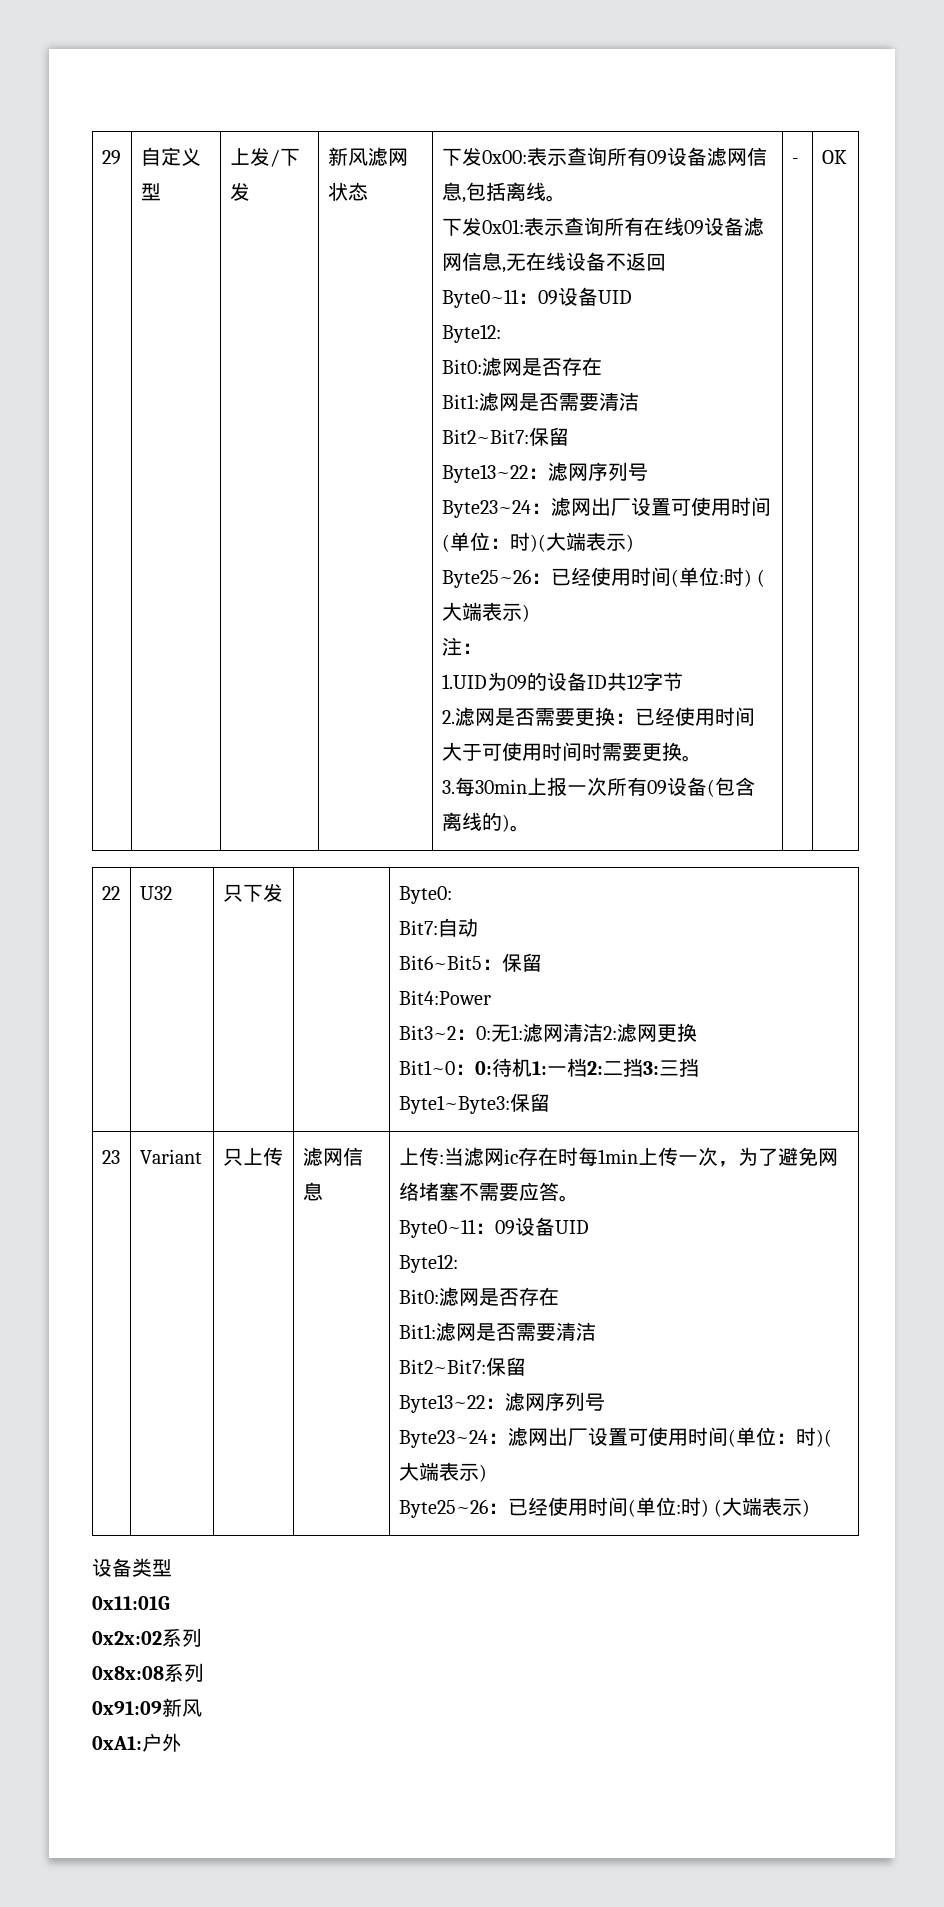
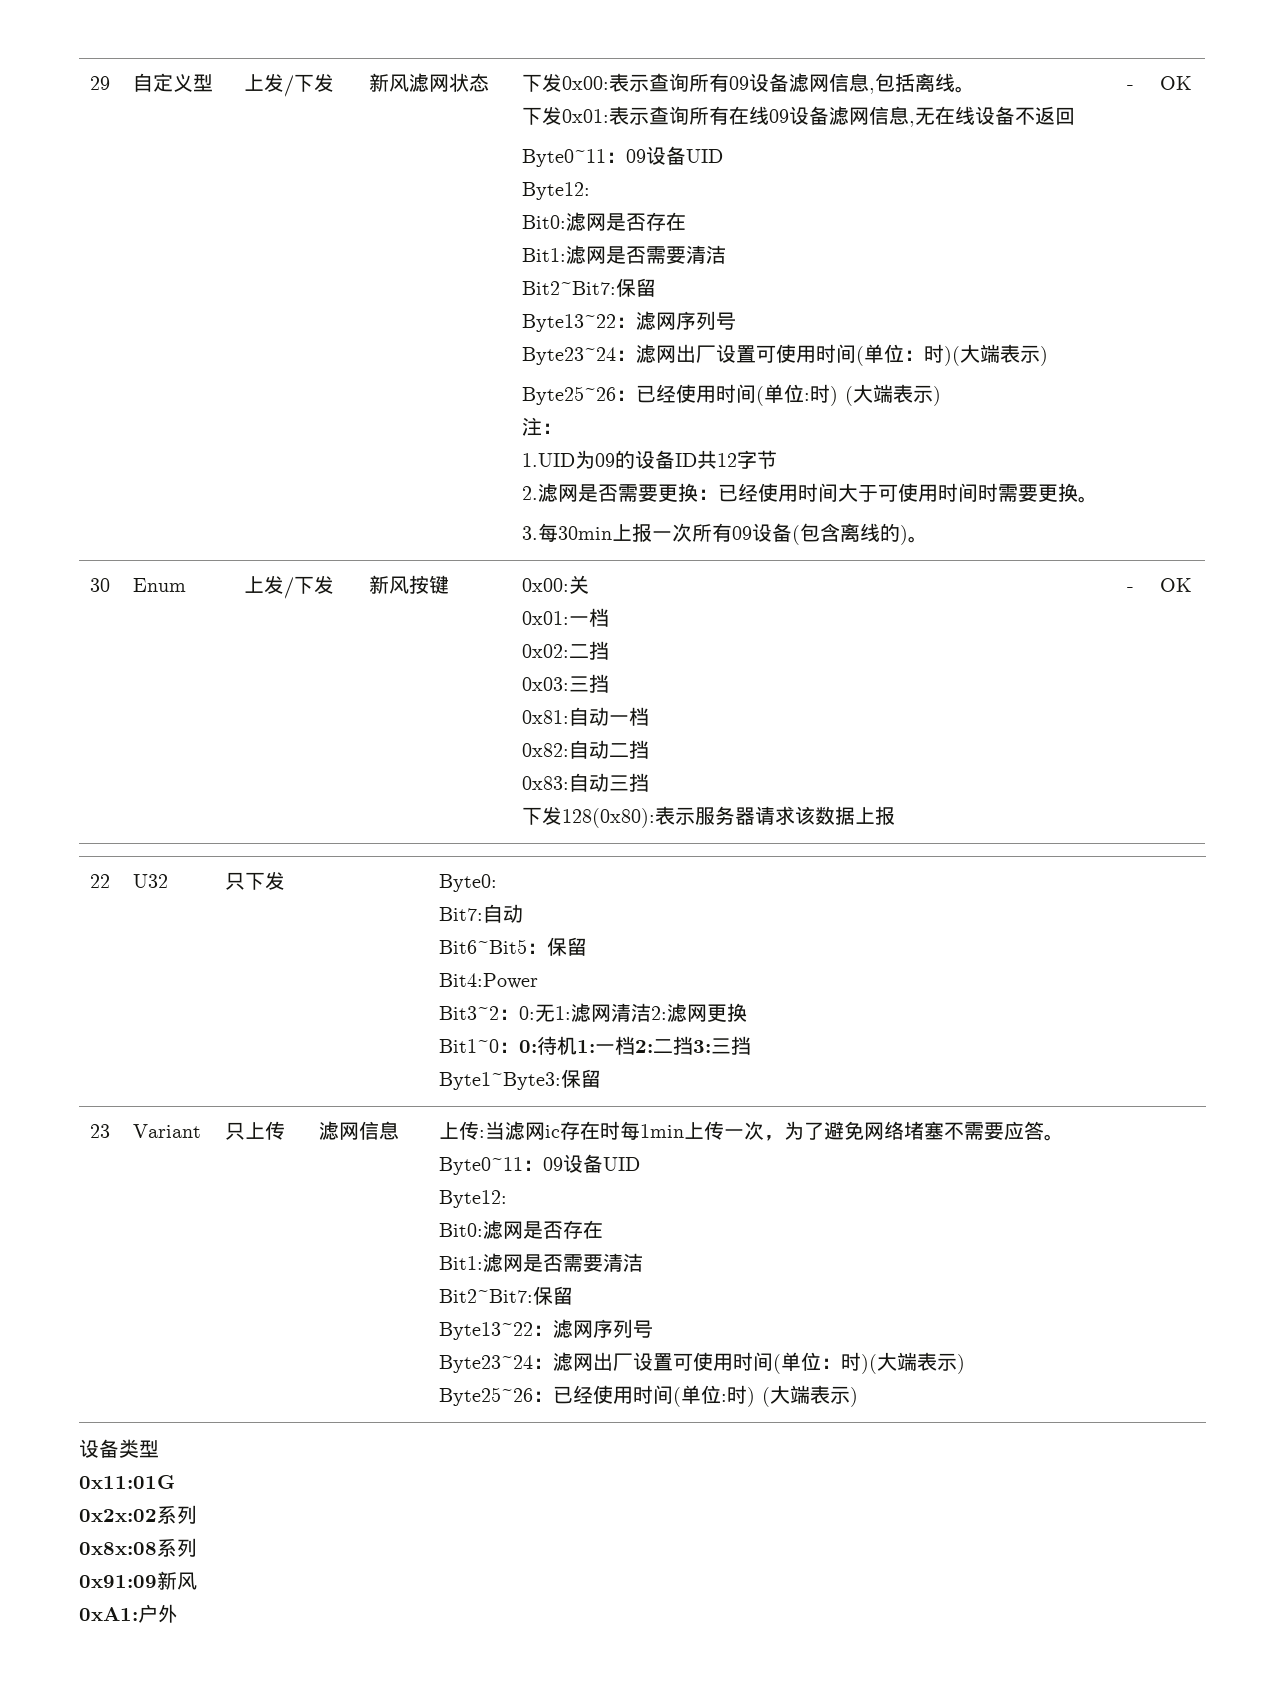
(847, 157) none -> [90,578,111,592] [133,578,187,592] [244,575,335,599] [369,575,450,594] [522,575,590,594] [522,608,610,627] [522,641,610,660] [522,674,610,693] [522,707,650,726] [522,740,650,759] [522,773,650,792] [522,806,896,828] [1127,587,1135,592] [1160,578,1193,592] // 30 | Enum | 上发/下发 | 新风按键 | 0x00:关 // 0x01:一档 // 0x02:二挡 // 0x03:三挡 // 0x81:自动一档 // 0x82:自动二挡 // 0x83:自动三挡 // 下发128(0x80):表示服务器请求该数据上报 | - | OK

